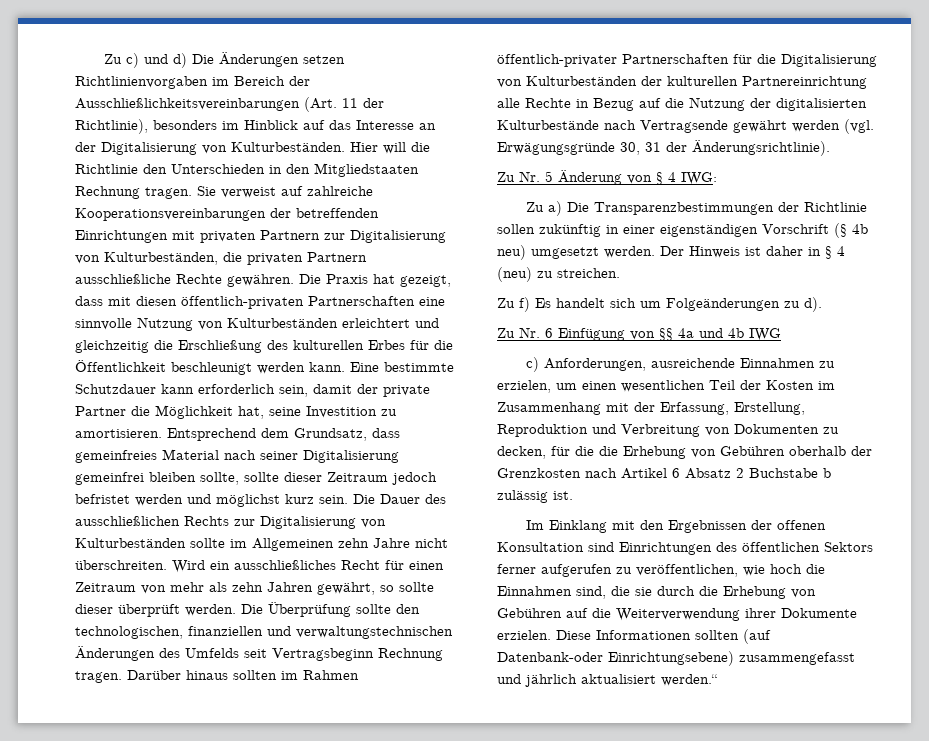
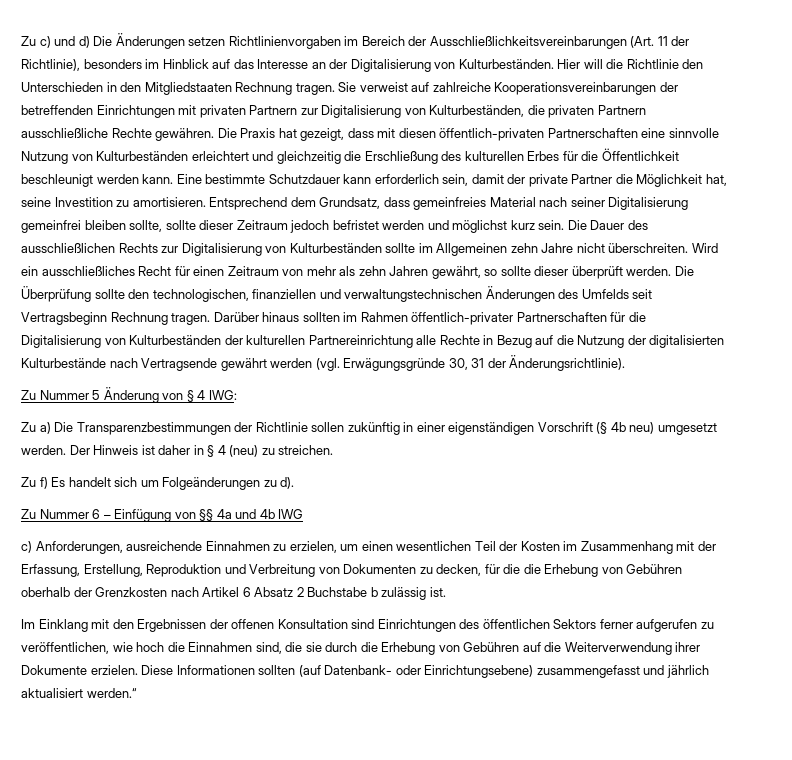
[519,171,540,182] Nr. -> [39,390,89,400] Nummer
[519,327,553,338] Nr. 6 -> [39,509,111,519] Nummer 6 –
[497,652,603,662] Datenbank-oder -> [324,665,421,675] Datenbank- oder

